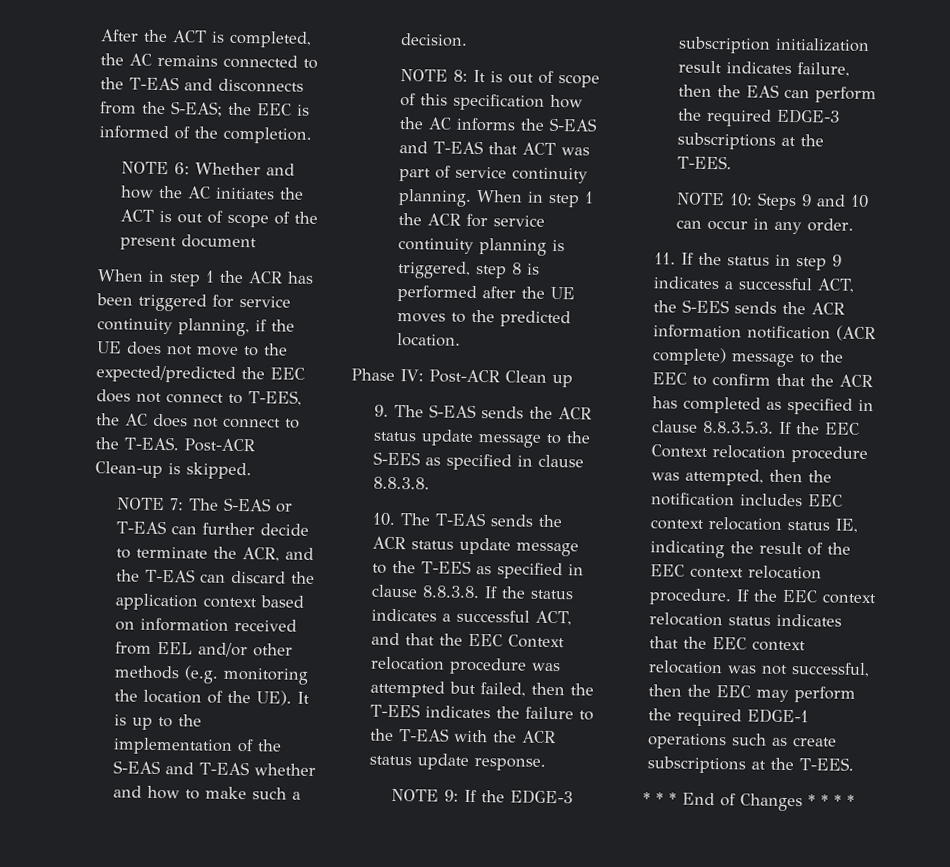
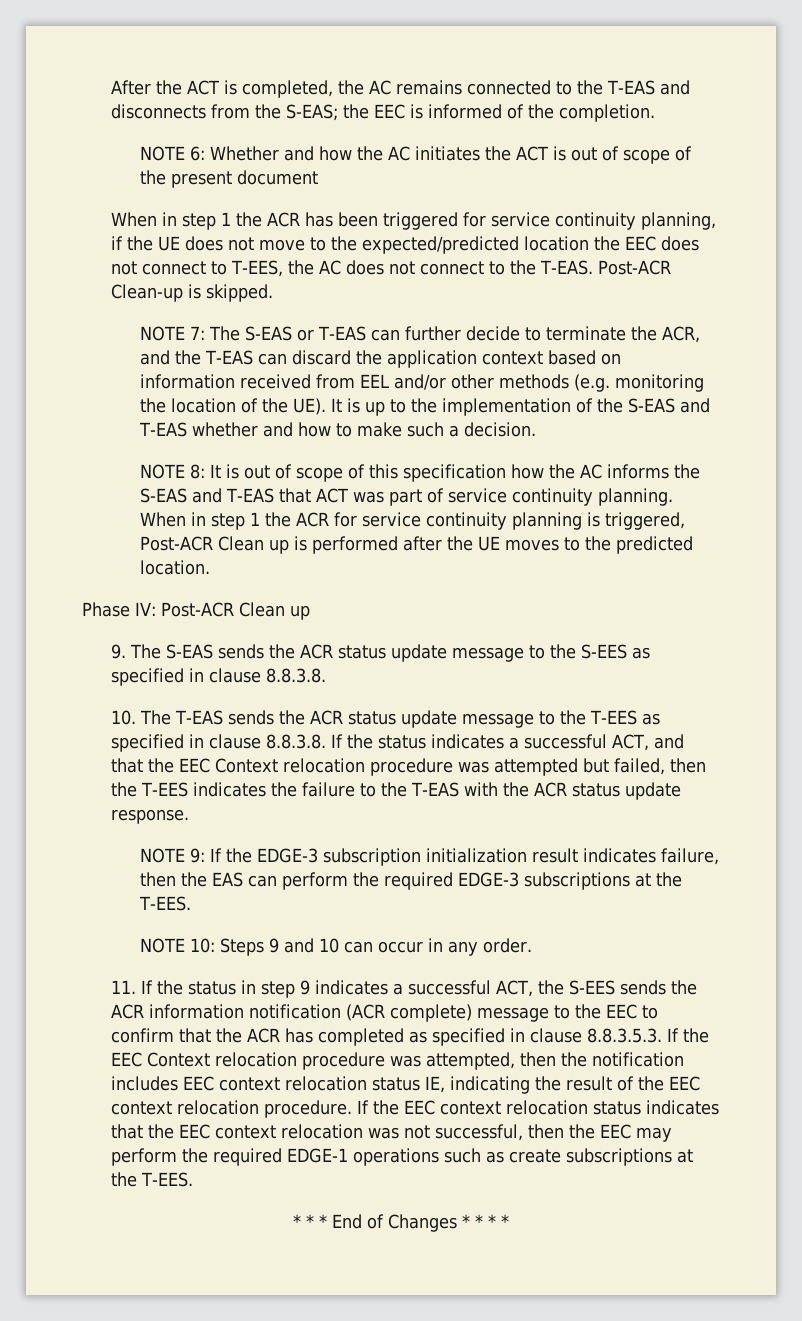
(236, 374) none -> [523,236,589,251] location
[474,262,522,279] step 8 -> [139,536,289,554] Post-ACR Clean up

